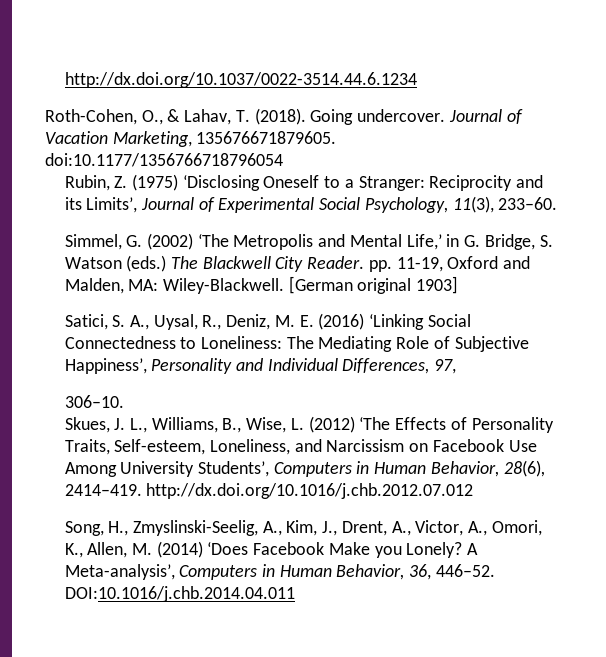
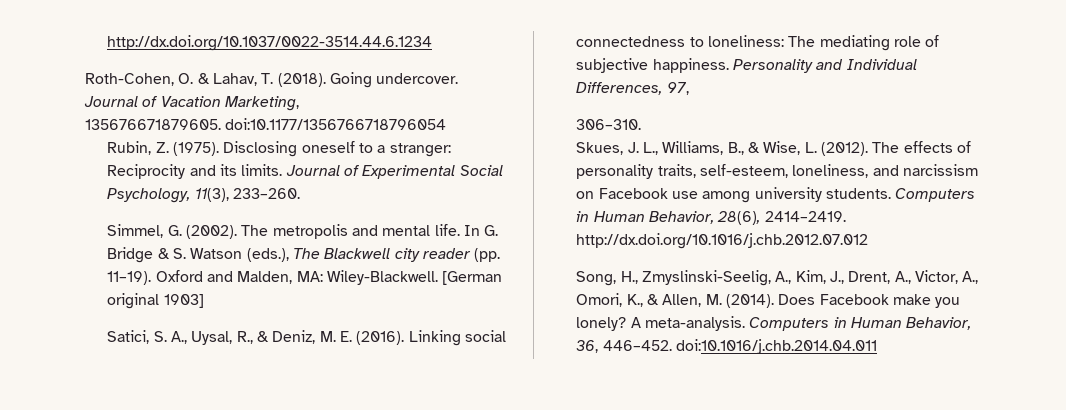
[141,110,163,125] O., -> [178,73,194,84] O.
(192, 139) none -> (299, 103) //
[131,174,320,191] (1975) ‘Disclosing Oneself -> [173,141,355,157] (1975). Disclosing oneself
[358,176,425,191] Stranger: -> [389,143,451,157] stranger:
[86,197,138,213] Limits’, -> [241,164,283,176] limits.
[498,197,558,210] 233–60. -> [233,188,301,199] 233–260.
[146,233,535,250] (2002) ‘The Metropolis and Mental Life,’ in G. Bridge, -> [186,224,499,239] [107,247,170,263] (2002). The metropolis and mental life. In G. Bridge &
[126,255,167,272] (eds.) -> [246,248,289,262] (eds.),
[275,256,443,272] City Reader. pp. 11-19, -> [394,248,501,262] [107,271,152,285] city reader (pp. 11–19).
(222, 322) none -> [256,331,269,342] &
[318,313,471,330] [64,336,529,352] [64,358,147,374] (2016) ‘Linking Social Connectedness to Loneliness: The Mediating Role of Subjective Happiness’, -> [356,330,506,346] [576,35,940,51] [576,58,729,73] (2016). Linking social connectedness to loneliness: The mediating role of subjective happiness.
[64,395,124,408] 306–10. -> [576,119,642,130] 306–310.
(242, 425) none -> [747,142,760,153] &
[308,416,554,433] [64,439,537,455] [64,461,269,477] (2012) ‘The Effects of Personality Traits, Self-esteem, Loneliness, and Narcissism on Facebook Use Among University Students’, -> [820,141,971,156] [576,164,978,179] [576,187,891,203] (2012). The effects of personality traits, self-esteem, loneliness, and narcissism on Facebook use among university students.
[64,484,142,496] 2414–419. -> [764,211,846,222] 2414–2419.
(83, 550) none -> [647,294,660,305] &
[156,541,479,558] [64,564,175,580] (2014) ‘Does Facebook Make you Lonely? A Meta-analysis’, -> [725,294,961,308] [576,316,746,331] (2014). Does Facebook make you lonely? A meta-analysis.
[435,564,495,577] [64,586,295,602] 446–52. DOI:10.1016/j.chb.2014.04.011 -> [602,339,878,354] 446–452. doi:10.1016/j.chb.2014.04.011

